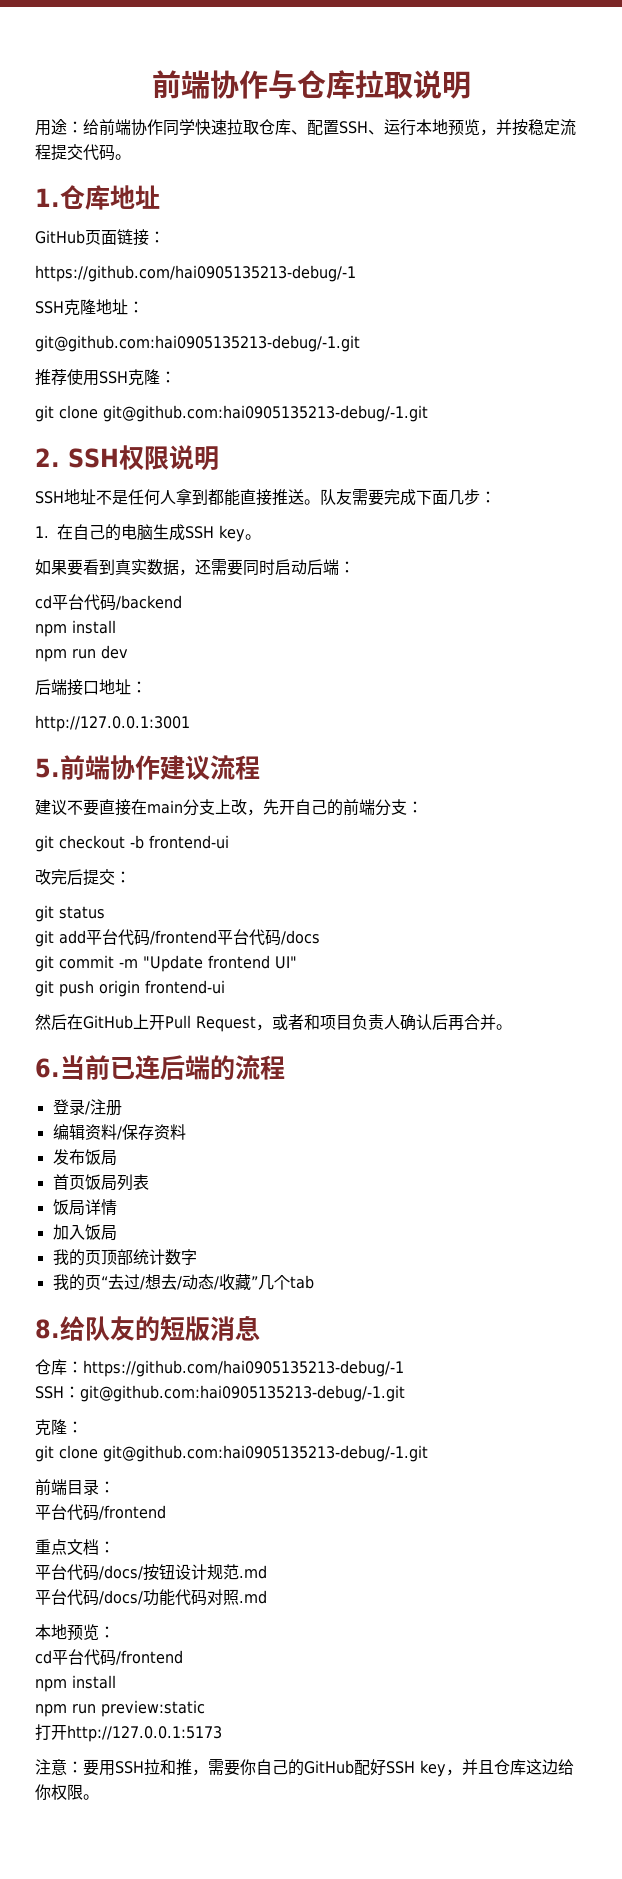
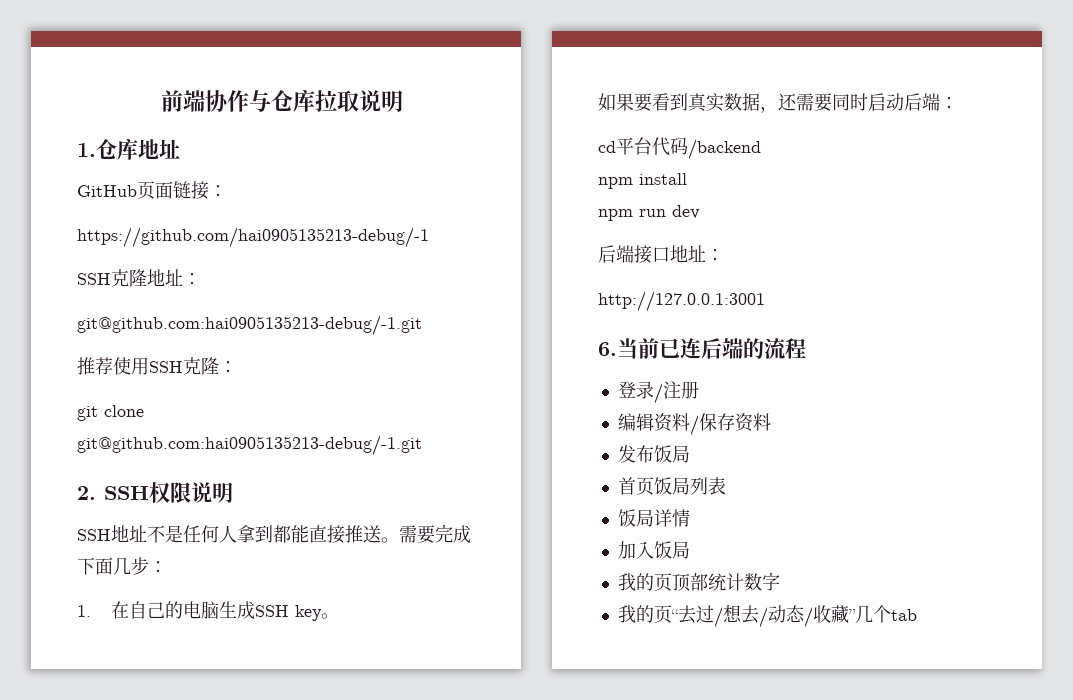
[35,119,576,136] [35,144,131,161] // 用途：给前端协作同学快速拉取仓库、配置SSH、运行本地预览，并按稳定流程提交代码。 -> (403, 101) none
[320,489,352,505] 队友 -> (399, 540) none
[35,755,260,781] [35,799,423,816] [35,835,229,852] [35,869,131,886] [35,905,105,922] [35,929,320,947] [35,955,297,972] [35,980,225,997] [35,1014,512,1032] // 5.前端协作建议流程 // 建议不要直接在main分支上改，先开自己的前端分支： // git checkout -b frontend-ui // 改完后提交： // git status // git add平台代码/frontend平台代码/docs // git commit -m "Update frontend UI" // git push origin frontend-ui // 然后在GitHub上开Pull Request，或者和项目负责人确认后再合并。 -> (765, 301) none
[35,1315,260,1341] [35,1359,404,1377] [35,1385,405,1402] [35,1419,83,1436] [35,1445,428,1462] [35,1479,115,1496] [35,1504,166,1521] [35,1539,115,1555] [35,1564,267,1581] [35,1589,267,1606] [35,1624,115,1641] [35,1649,183,1666] [35,1675,116,1692] [35,1700,205,1717] [35,1724,222,1742] [35,1759,574,1777] [35,1784,99,1800] // 8.给队友的短版消息 // 仓库：https://github.com/hai0905135213-debug/-1 // SSH：git@github.com:hai0905135213-debug/-1.git // 克隆： // git clone git@github.com:hai0905135213-debug/-1.git // 前端目录： // 平台代码/frontend // 重点文档： // 平台代码/docs/按钮设计规范.md // 平台代码/docs/功能代码对照.md // 本地预览： // cd平台代码/frontend // npm install // npm run preview:static // 打开http://127.0.0.1:5173 // 注意：要用SSH拉和推，需要你自己的GitHub配好SSH key，并且仓库这边给你权限。 -> (917, 615) none

